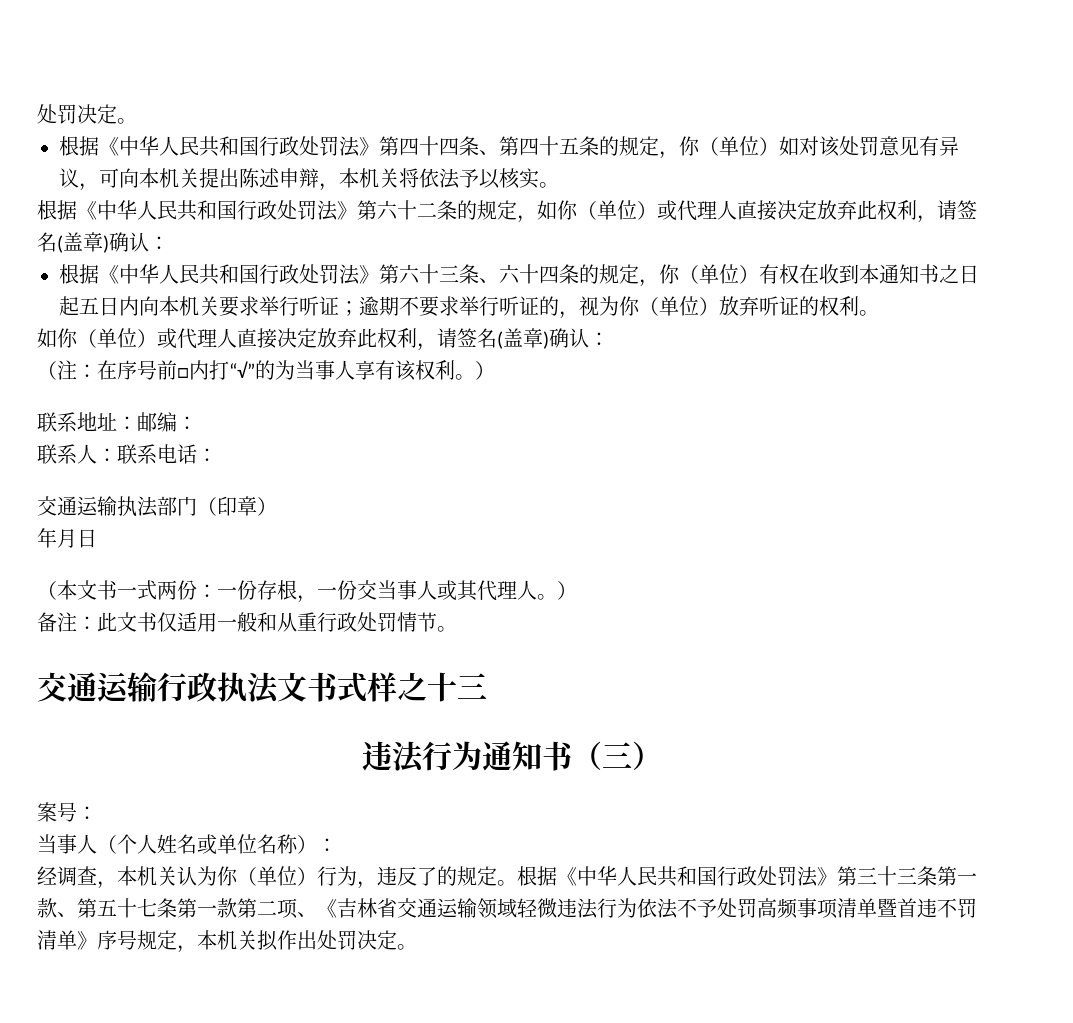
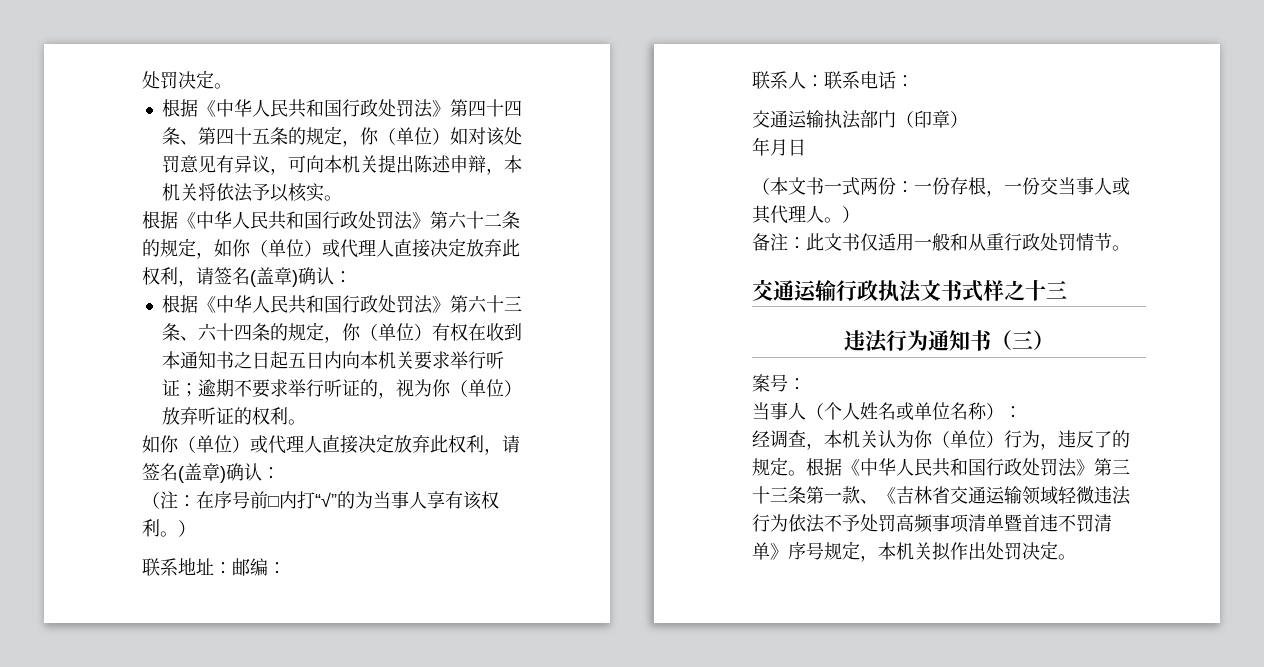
[77,898,317,919] 第五十七条第一款第二项、 -> (878, 501) none

